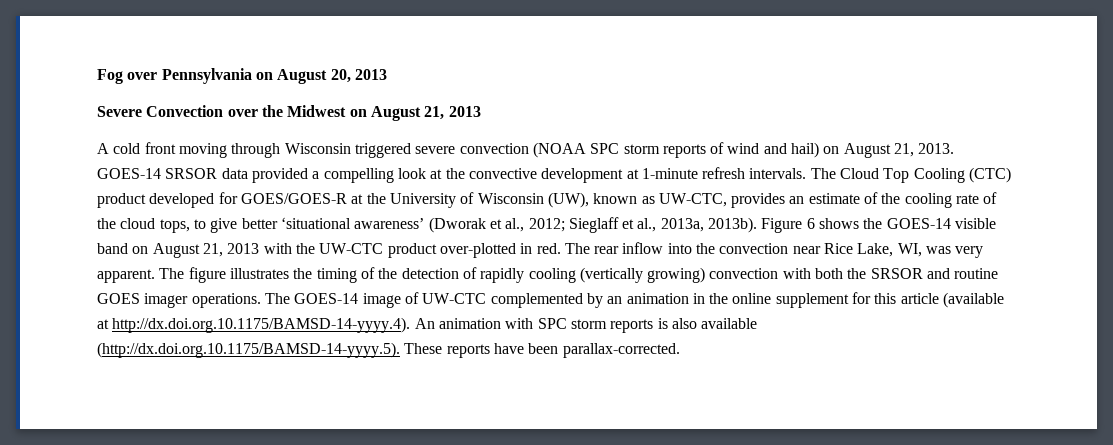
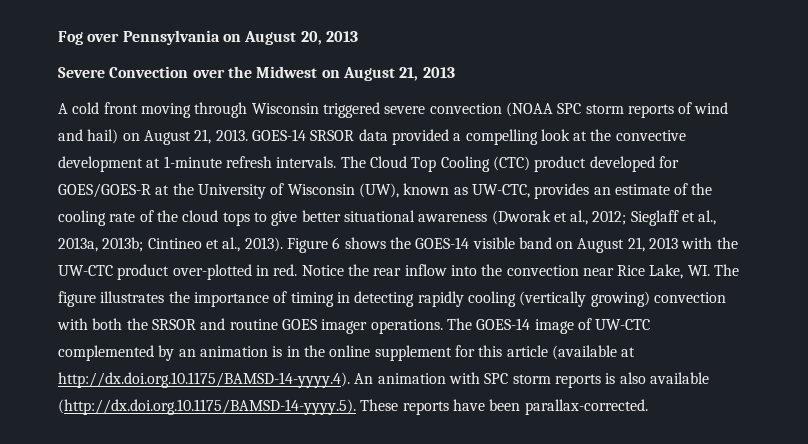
[159,219,190,233] tops, -> [222,212,250,226] tops
[280,217,425,229] ‘situational awareness’ -> [343,210,488,222] situational awareness
[708,217,758,233] 2013b). -> [102,237,283,252] 2013b; Cintineo et al., 2013).
[564,243,590,254] The -> [301,264,369,276] Notice the
[897,243,984,258] [97,267,477,283] WI, was very apparent. The figure illustrates the timing of the detection of -> [687,264,740,276] [58,291,415,307] WI. The figure illustrates the importance of timing in detecting
(689, 298) none -> [272,346,283,357] is

